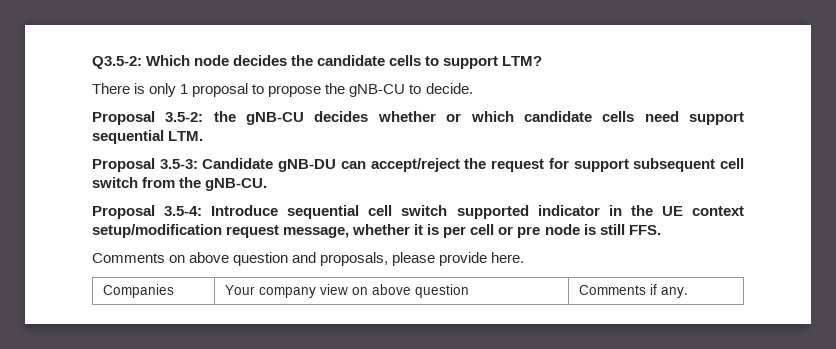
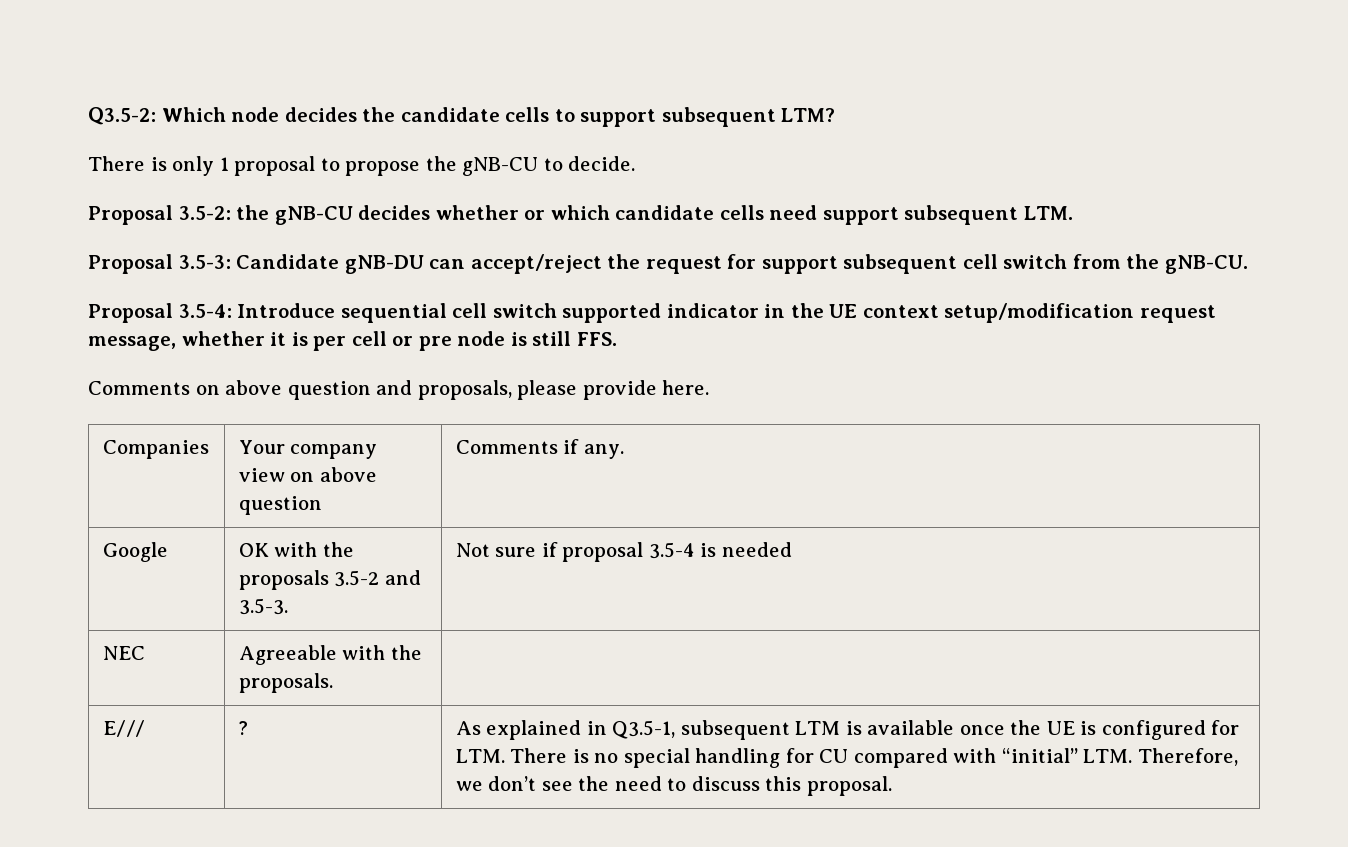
(499, 62) none -> [661,107,776,127] subsequent
[92,130,164,144] sequential -> [904,205,1019,225] subsequent
(689, 292) none -> [102,542,168,562] [238,542,354,557] [238,570,421,590] [238,598,288,615] [455,542,792,562] [102,646,145,660] [238,645,422,665] [238,673,333,693] [102,720,146,737] [238,721,248,735] [455,720,1240,740] [455,748,1238,768] [455,776,892,796] // Google | OK with the proposals 3.5-2 and 3.5-3. | Not sure if proposal 3.5-4 is needed // NEC | Agreeable with the proposals. | // E/// | ? | As explained in Q3.5-1, subsequent LTM is available once the UE is configured for LTM. There is no special handling for CU compared with “initial” LTM. Therefore, we don’t see the need to discuss this proposal.

